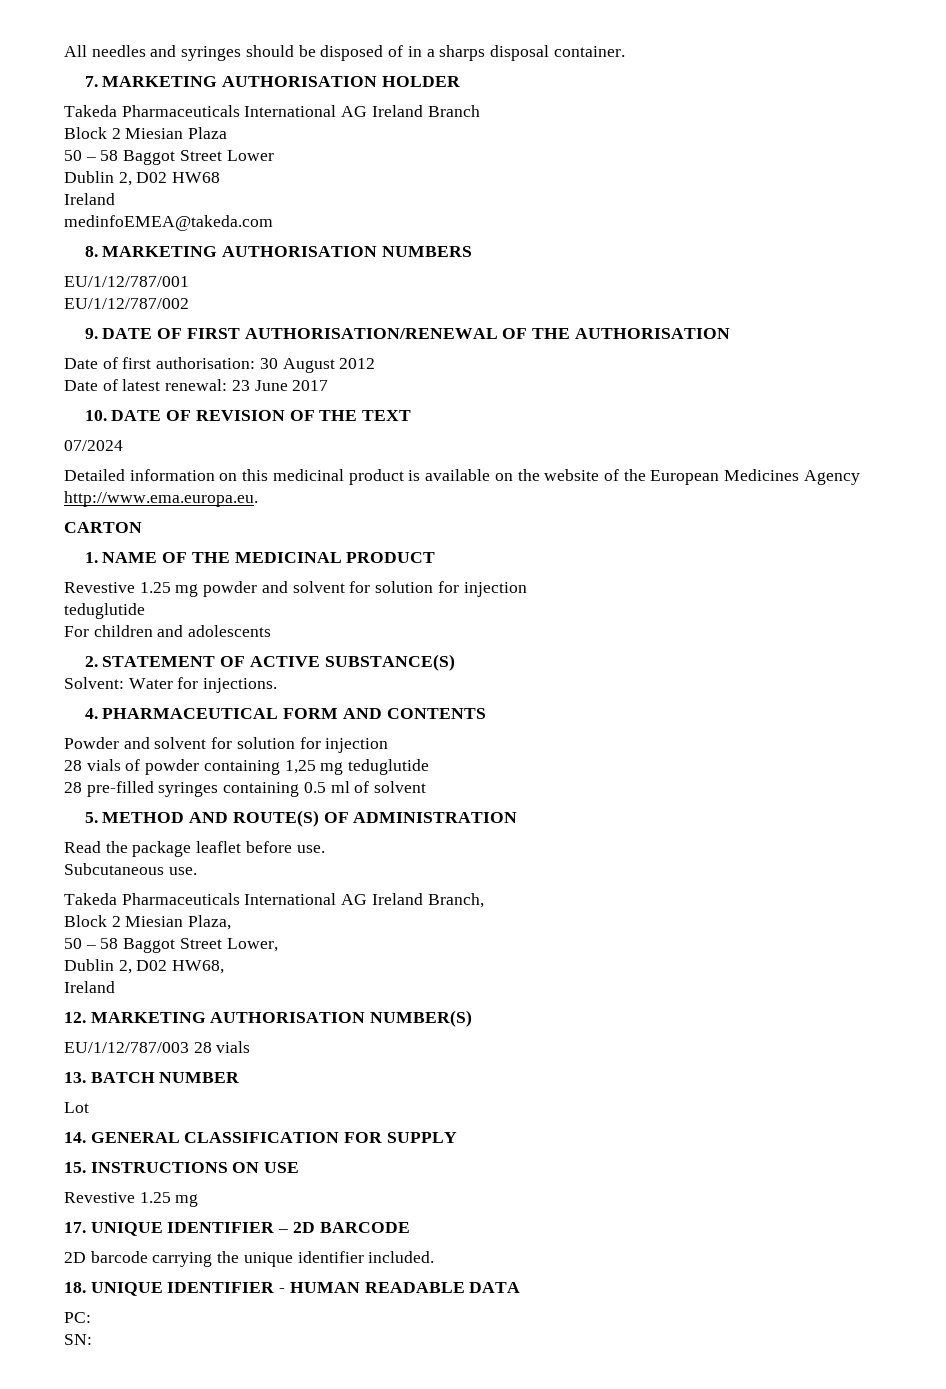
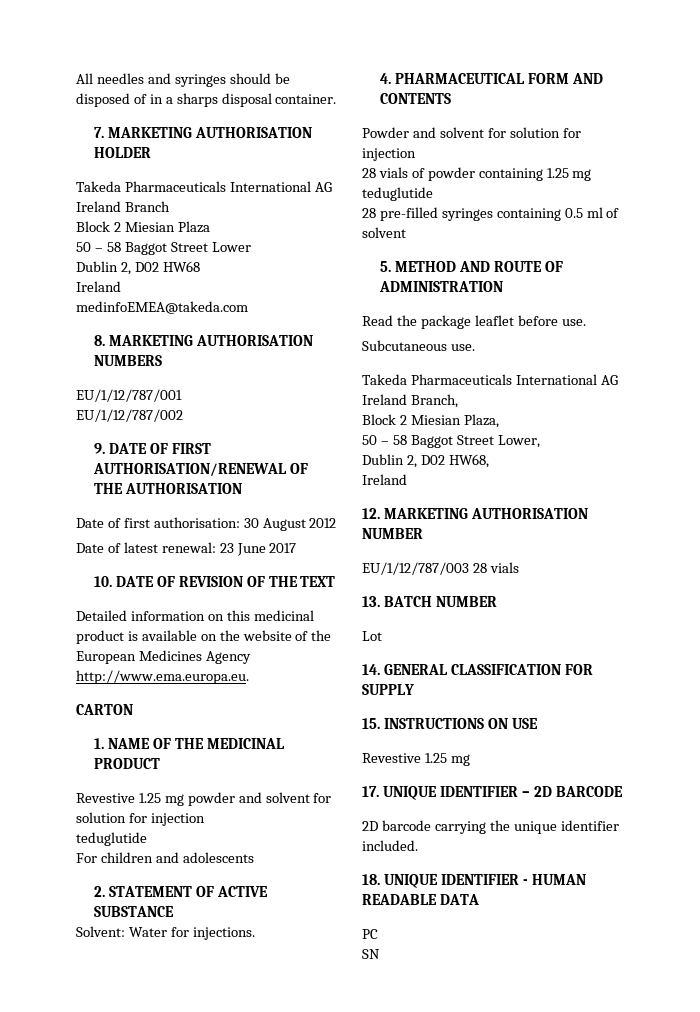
[64,440,123,451] // 07/2024 -> (336, 581) none
[324,654,455,671] SUBSTANCE(S) -> [93,906,174,917] SUBSTANCE
[284,760,316,774] 1,25 -> [546,168,569,178] 1.25
[232,810,319,827] ROUTE(S) -> [493,261,542,272] ROUTE
[370,1010,473,1027] NUMBER(S) -> [362,528,423,539] NUMBER
[64,1312,91,1323] [64,1334,92,1345] PC: // SN: -> [362,929,378,939] [362,949,380,959] PC // SN

